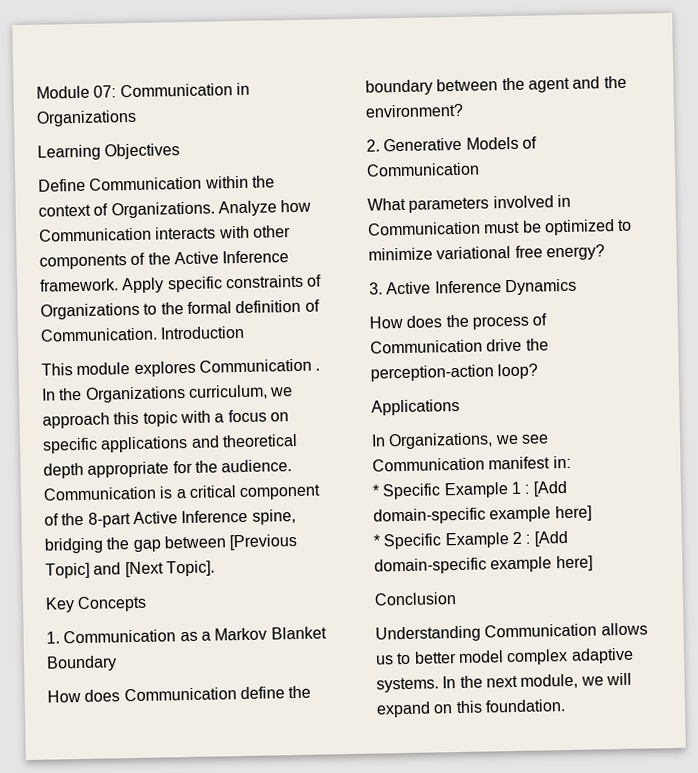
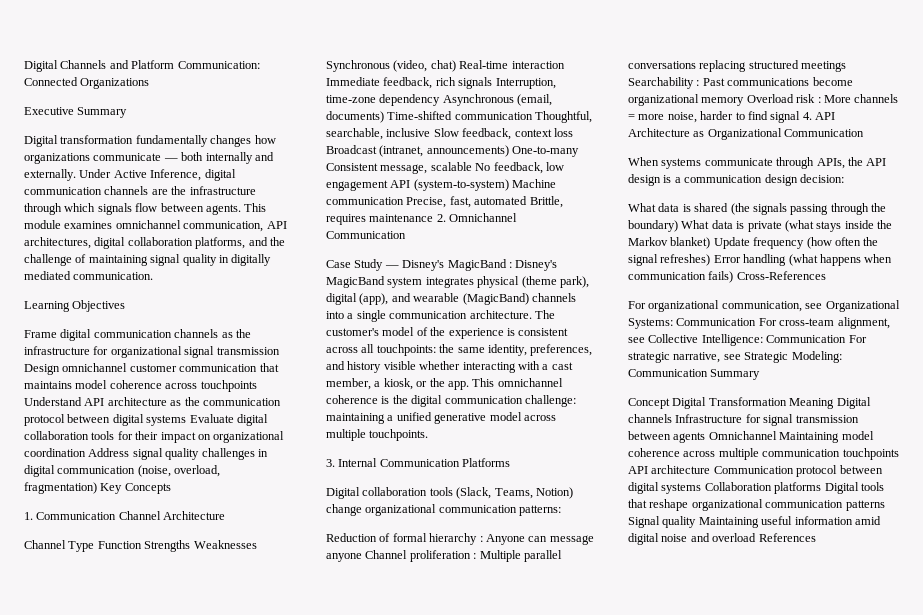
[36,82,250,99] [36,109,137,127] [37,143,181,161] [38,175,275,192] [38,199,312,219] [39,225,291,242] [39,250,290,270] [39,274,323,294] [40,299,320,320] [40,325,246,342] [41,358,321,377] [41,384,294,403] [42,409,289,429] [42,433,298,454] [43,459,293,479] [43,484,322,501] [44,509,296,528] [44,533,298,554] [45,560,215,579] [45,595,148,613] [46,626,327,644] [46,655,117,672] [47,685,312,703] [365,75,627,96] [365,103,464,118] [366,136,537,152] [366,162,480,177] [367,194,571,213] [367,219,633,236] [368,244,605,261] [369,278,577,296] [369,313,548,330] [370,338,549,354] [370,363,539,382] [371,398,460,416] [371,432,549,450] [372,455,571,472] [372,480,568,500] [373,505,592,525] [373,530,568,550] [374,555,593,575] [374,592,457,606] [375,622,648,643] [375,647,634,666] [376,672,632,693] [376,699,566,718] Module 07: Communication in Organizations // Learning Objectives // Define Communication within the context of Organizations. Analyze how Communication interacts with other components of the Active Inference framework. Apply specific constraints of Organizations to the formal definition of Communication. Introduction // This module explores Communication . In the Organizations curriculum, we approach this topic with a focus on specific applications and theoretical depth appropriate for the audience. Communication is a critical component of the 8-part Active Inference spine, bridging the gap between [Previous Topic] and [Next Topic]. // Key Concepts // 1. Communication as a Markov Blanket Boundary // How does Communication define the boundary between the agent and the environment? // 2. Generative Models of Communication // What parameters involved in Communication must be optimized to minimize variational free energy? // 3. Active Inference Dynamics // How does the process of Communication drive the perception-action loop? // Applications // In Organizations, we see Communication manifest in: // * Specific Example 1 : [Add domain-specific example here] // * Specific Example 2 : [Add domain-specific example here] // Conclusion // Understanding Communication allows us to better model complex adaptive systems. In the next module, we will expand on this foundation. -> [24,60,260,72] [24,77,150,89] [24,107,128,118] [24,135,276,147] [24,152,274,164] [24,169,236,181] [24,186,256,195] [24,203,267,215] [24,220,287,232] [24,237,285,249] [24,254,272,266] [24,271,154,280] [24,300,126,312] [24,329,251,341] [24,346,280,358] [24,363,279,375] [24,380,257,392] [24,397,281,406] [24,414,268,426] [24,431,285,443] [24,448,268,460] [24,465,221,477] [24,482,171,494] [24,511,226,520] [24,540,257,552] [326,60,565,72] [326,77,556,89] [326,94,553,106] [326,111,593,123] [326,128,573,140] [326,145,580,157] [326,162,564,174] [326,179,557,191] [326,196,563,208] [326,213,518,225] [326,231,406,239] [326,259,558,271] [326,276,589,288] [326,293,576,305] [326,310,555,322] [326,327,569,339] [326,344,593,356] [326,361,573,373] [326,378,563,390] [326,395,576,407] [326,412,556,424] [326,429,429,441] [326,458,511,467] [326,487,573,499] [326,504,562,516] [326,533,594,545] [326,550,562,562] [628,60,847,72] [628,77,853,89] [628,94,899,106] [628,111,835,123] [628,128,865,140] [628,157,887,169] [628,174,844,186] [628,203,886,215] [628,220,892,232] [628,237,879,249] [628,254,893,266] [628,271,826,283] [628,300,900,312] [628,317,890,329] [628,334,867,346] [628,351,842,363] [628,369,761,380] [628,397,871,409] [628,414,859,426] [628,431,874,443] [628,448,899,460] [628,465,883,477] [628,482,884,494] [628,499,885,511] [628,516,881,528] [628,533,816,545] Digital Channels and Platform Communication: Connected Organizations // Executive Summary // Digital transformation fundamentally changes how organizations communicate — both internally and externally. Under Active Inference, digital communication channels are the infrastructure through which signals flow between agents. This module examines omnichannel communication, API architectures, digital collaboration platforms, and the challenge of maintaining signal quality in digitally mediated communication. // Learning Objectives // Frame digital communication channels as the infrastructure for organizational signal transmission Design omnichannel customer communication that maintains model coherence across touchpoints Understand API architecture as the communication protocol between digital systems Evaluate digital collaboration tools for their impact on organizational coordination Address signal quality challenges in digital communication (noise, overload, fragmentation) Key Concepts // 1. Communication Channel Architecture // Channel Type Function Strengths Weaknesses Synchronous (video, chat) Real-time interaction Immediate feedback, rich signals Interruption, time-zone dependency Asynchronous (email, documents) Time-shifted communication Thoughtful, searchable, inclusive Slow feedback, context loss Broadcast (intranet, announcements) One-to-many Consistent message, scalable No feedback, low engagement API (system-to-system) Machine communication Precise, fast, automated Brittle, requires maintenance 2. Omnichannel Communication // Case Study — Disney's MagicBand : Disney's MagicBand system integrates physical (theme park), digital (app), and wearable (MagicBand) channels into a single communication architecture. The customer's model of the experience is consistent across all touchpoints: the same identity, preferences, and history visible whether interacting with a cast member, a kiosk, or the app. This omnichannel coherence is the digital communication challenge: maintaining a unified generative model across multiple touchpoints. // 3. Internal Communication Platforms // Digital collaboration tools (Slack, Teams, Notion) change organizational communication patterns: // Reduction of formal hierarchy : Anyone can message anyone Channel proliferation : Multiple parallel conversations replacing structured meetings Searchability : Past communications become organizational memory Overload risk : More channels = more noise, harder to find signal 4. API Architecture as Organizational Communication // When systems communicate through APIs, the API design is a communication design decision: // What data is shared (the signals passing through the boundary) What data is private (what stays inside the Markov blanket) Update frequency (how often the signal refreshes) Error handling (what happens when communication fails) Cross-References // For organizational communication, see Organizational Systems: Communication For cross-team alignment, see Collective Intelligence: Communication For strategic narrative, see Strategic Modeling: Communication Summary // Concept Digital Transformation Meaning Digital channels Infrastructure for signal transmission between agents Omnichannel Maintaining model coherence across multiple communication touchpoints API architecture Communication protocol between digital systems Collaboration platforms Digital tools that reshape organizational communication patterns Signal quality Maintaining useful information amid digital noise and overload References

